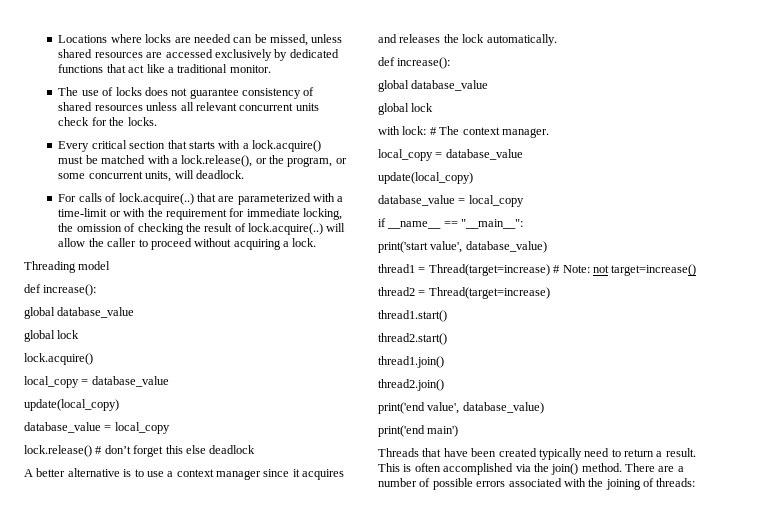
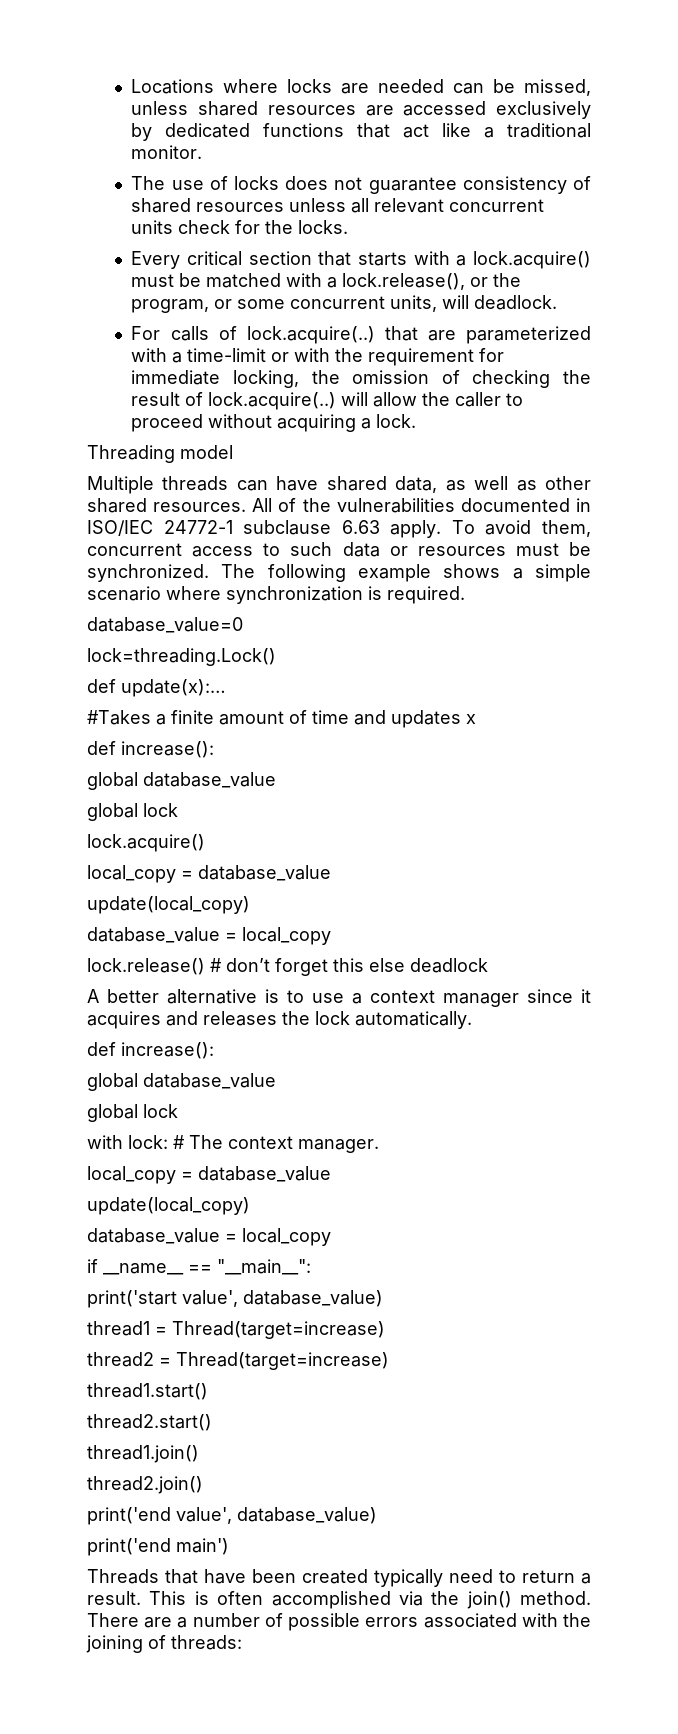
(111, 265) none -> [87,476,592,494] [87,498,591,513] [87,520,591,538] [87,542,591,557] [87,564,591,582] [87,586,465,604] [87,617,243,633] [87,648,276,666] [87,679,226,697] [87,710,476,728] // Multiple threads can have shared data, as well as other shared resources. All of the vulnerabilities documented in ISO/IEC 24772-1 subclause 6.63 apply. To avoid them, concurrent access to such data or resources must be synchronized. The following example shows a simple scenario where synchronization is required. // database_value=0 // lock=threading.Lock() // def update(x):… // #Takes a finite amount of time and updates x
[553,264,697,276] # Note: not target=increase() -> (385, 1330) none

